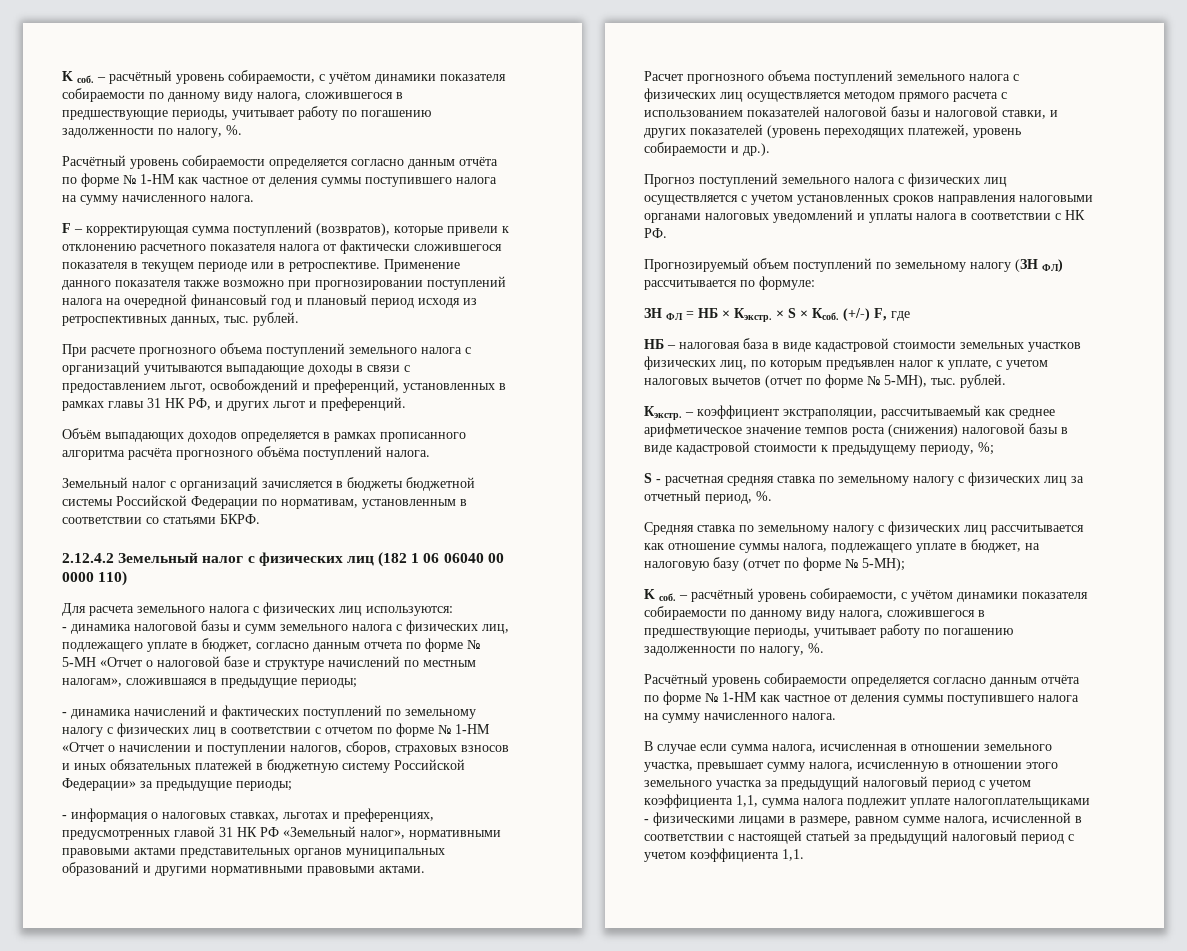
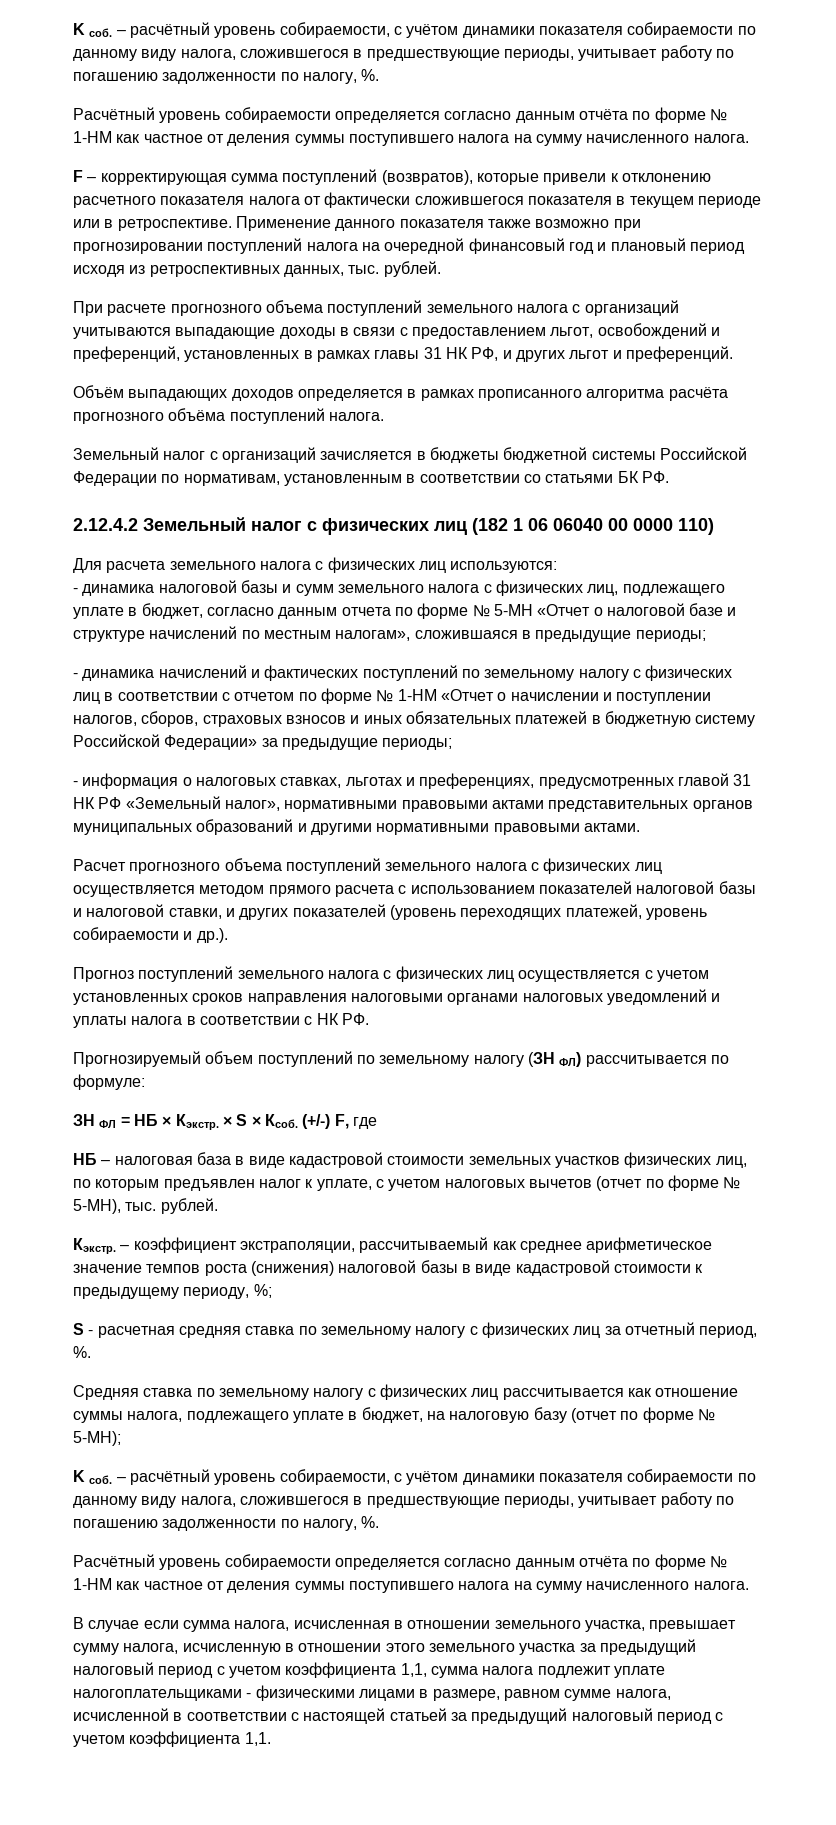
[220,514,260,524] БКРФ. -> [617,471,669,483] БК РФ.

